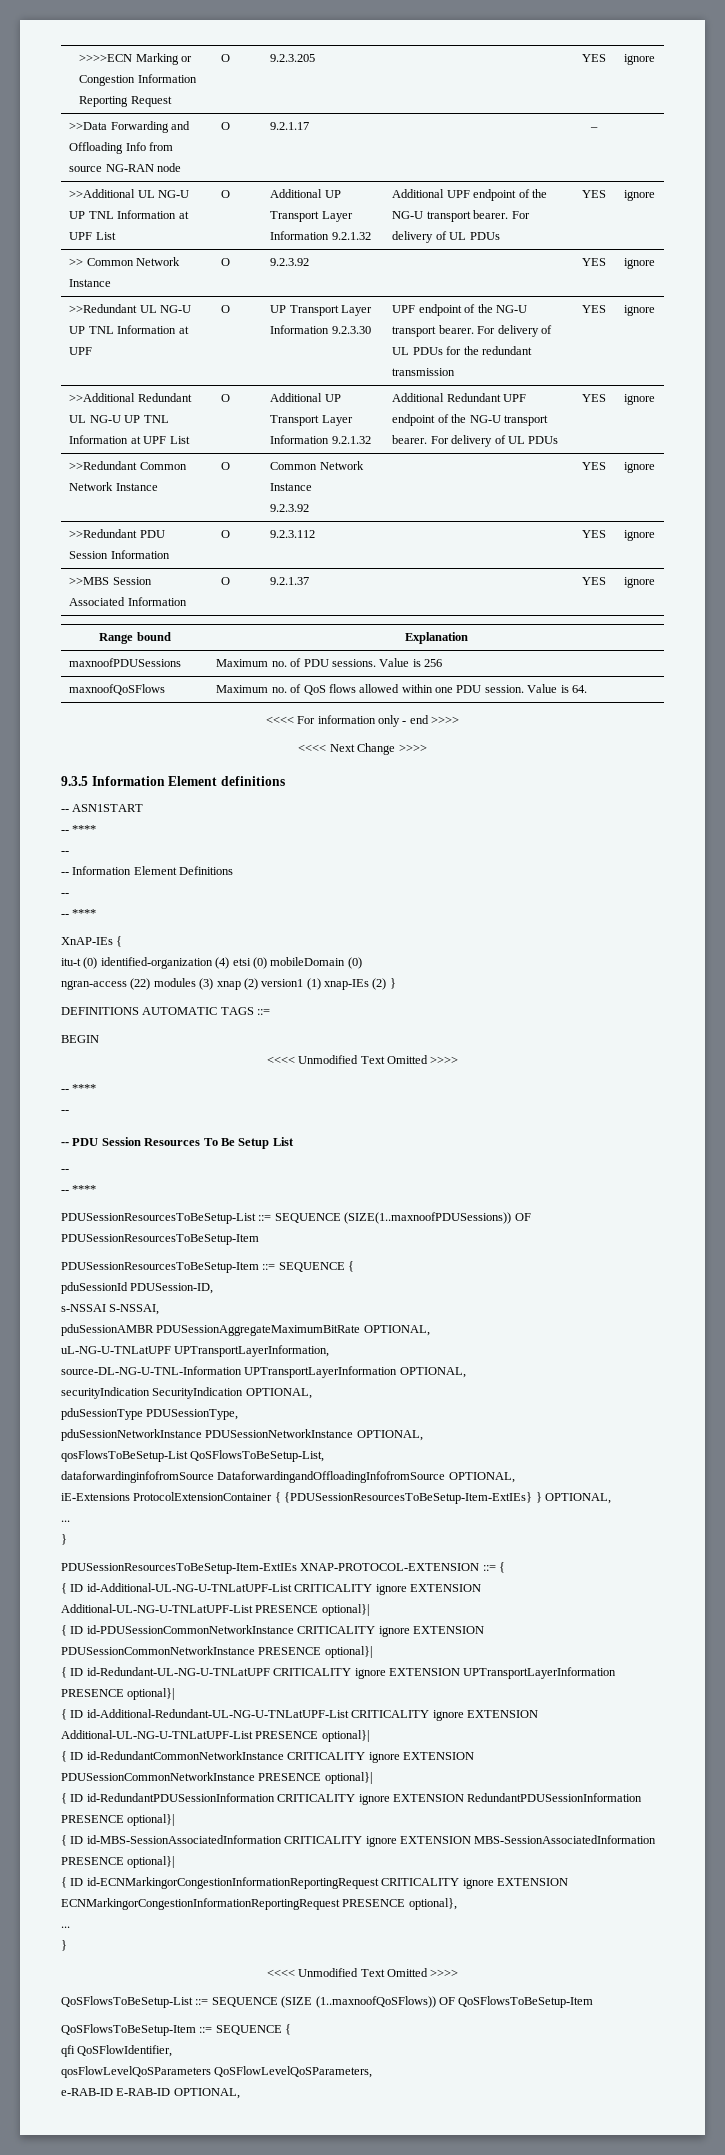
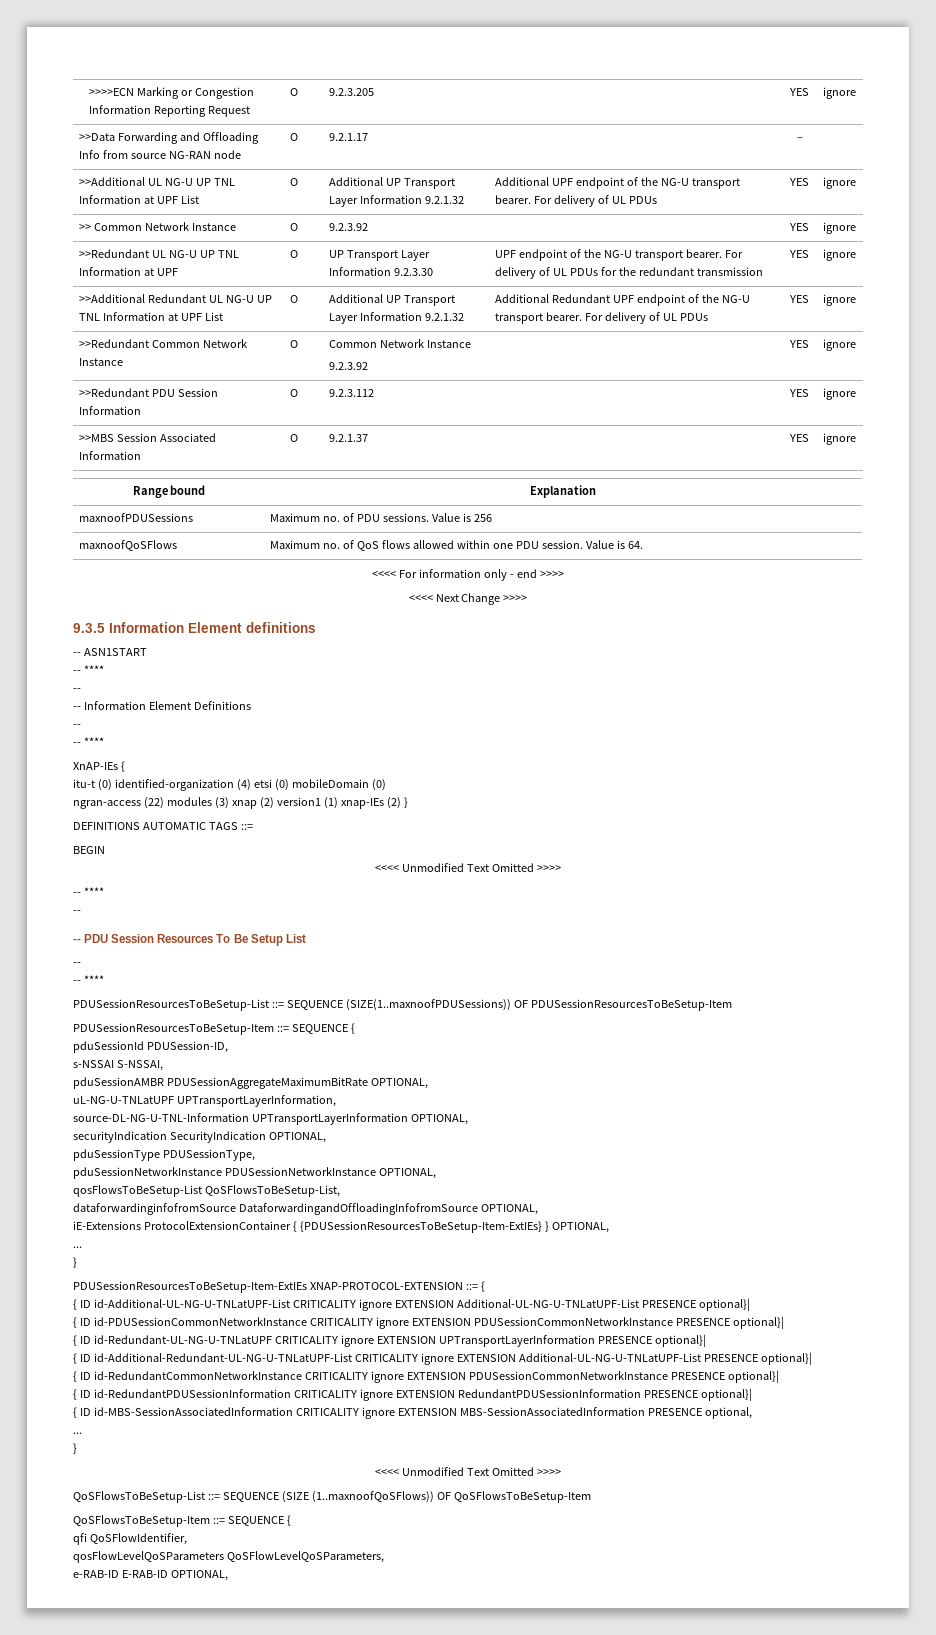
[127,1856,176,1868] [61,1877,568,1889] [61,1898,457,1910] optional}| // { ID id-ECNMarkingorCongestionInformationReportingRequest CRITICALITY ignore EXTENSION ECNMarkingorCongestionInformationReportingRequest PRESENCE optional}, -> [704,1407,752,1419] optional,

